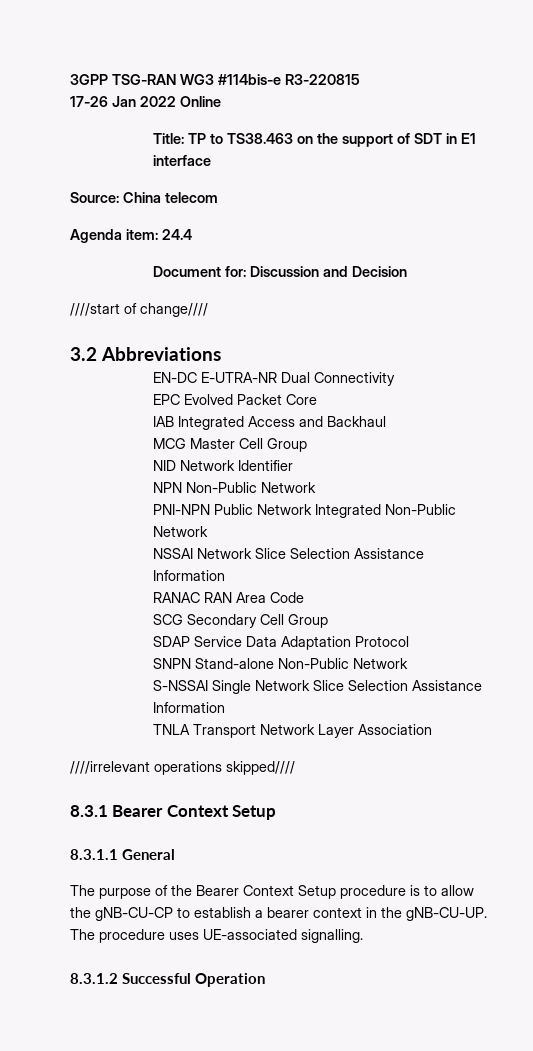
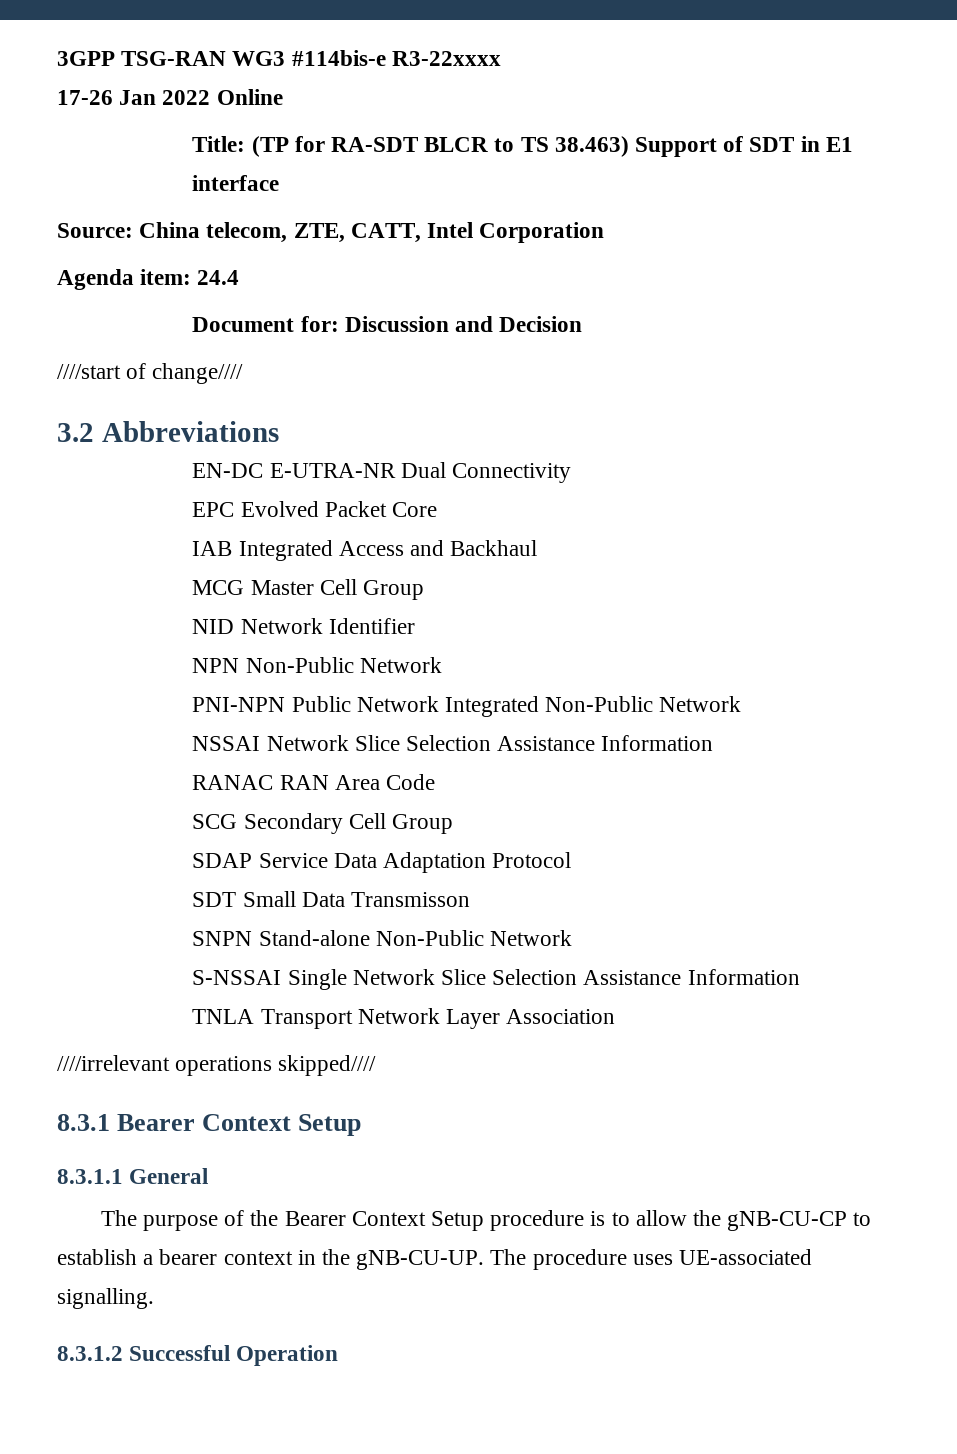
[285,74,360,85] R3-220815 -> [391,51,501,66] R3-22xxxx
[187,133,393,147] TP to TS38.463 on the support -> [251,136,717,157] (TP for RA-SDT BLCR to TS 38.463) Support
[165,192,218,203] telecom -> [206,222,605,243] telecom, ZTE, CATT, Intel Corporation
(409, 641) none -> [192,891,470,907] // SDT Small Data Transmisson

